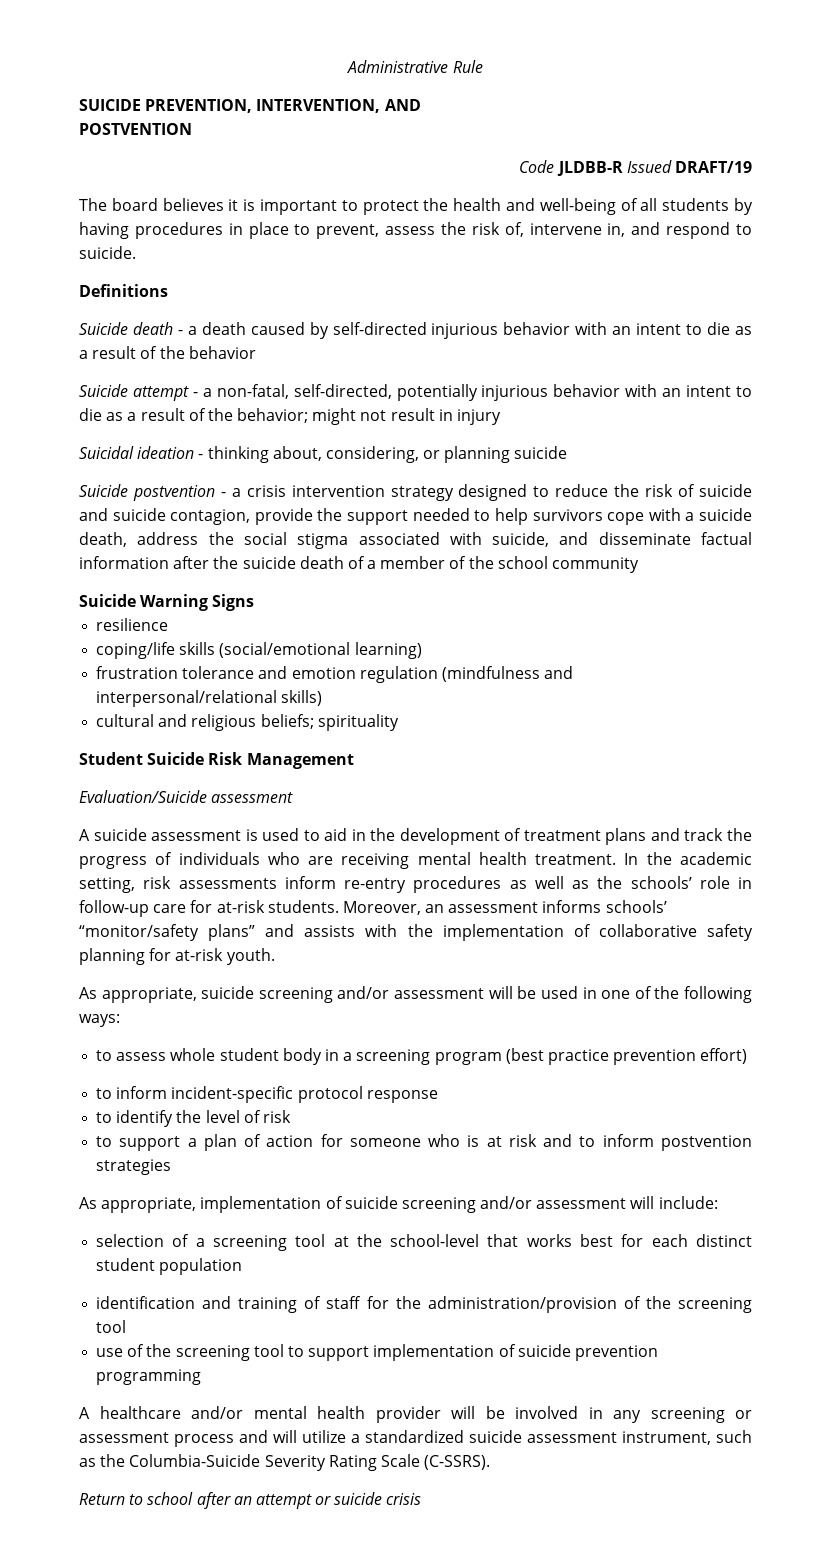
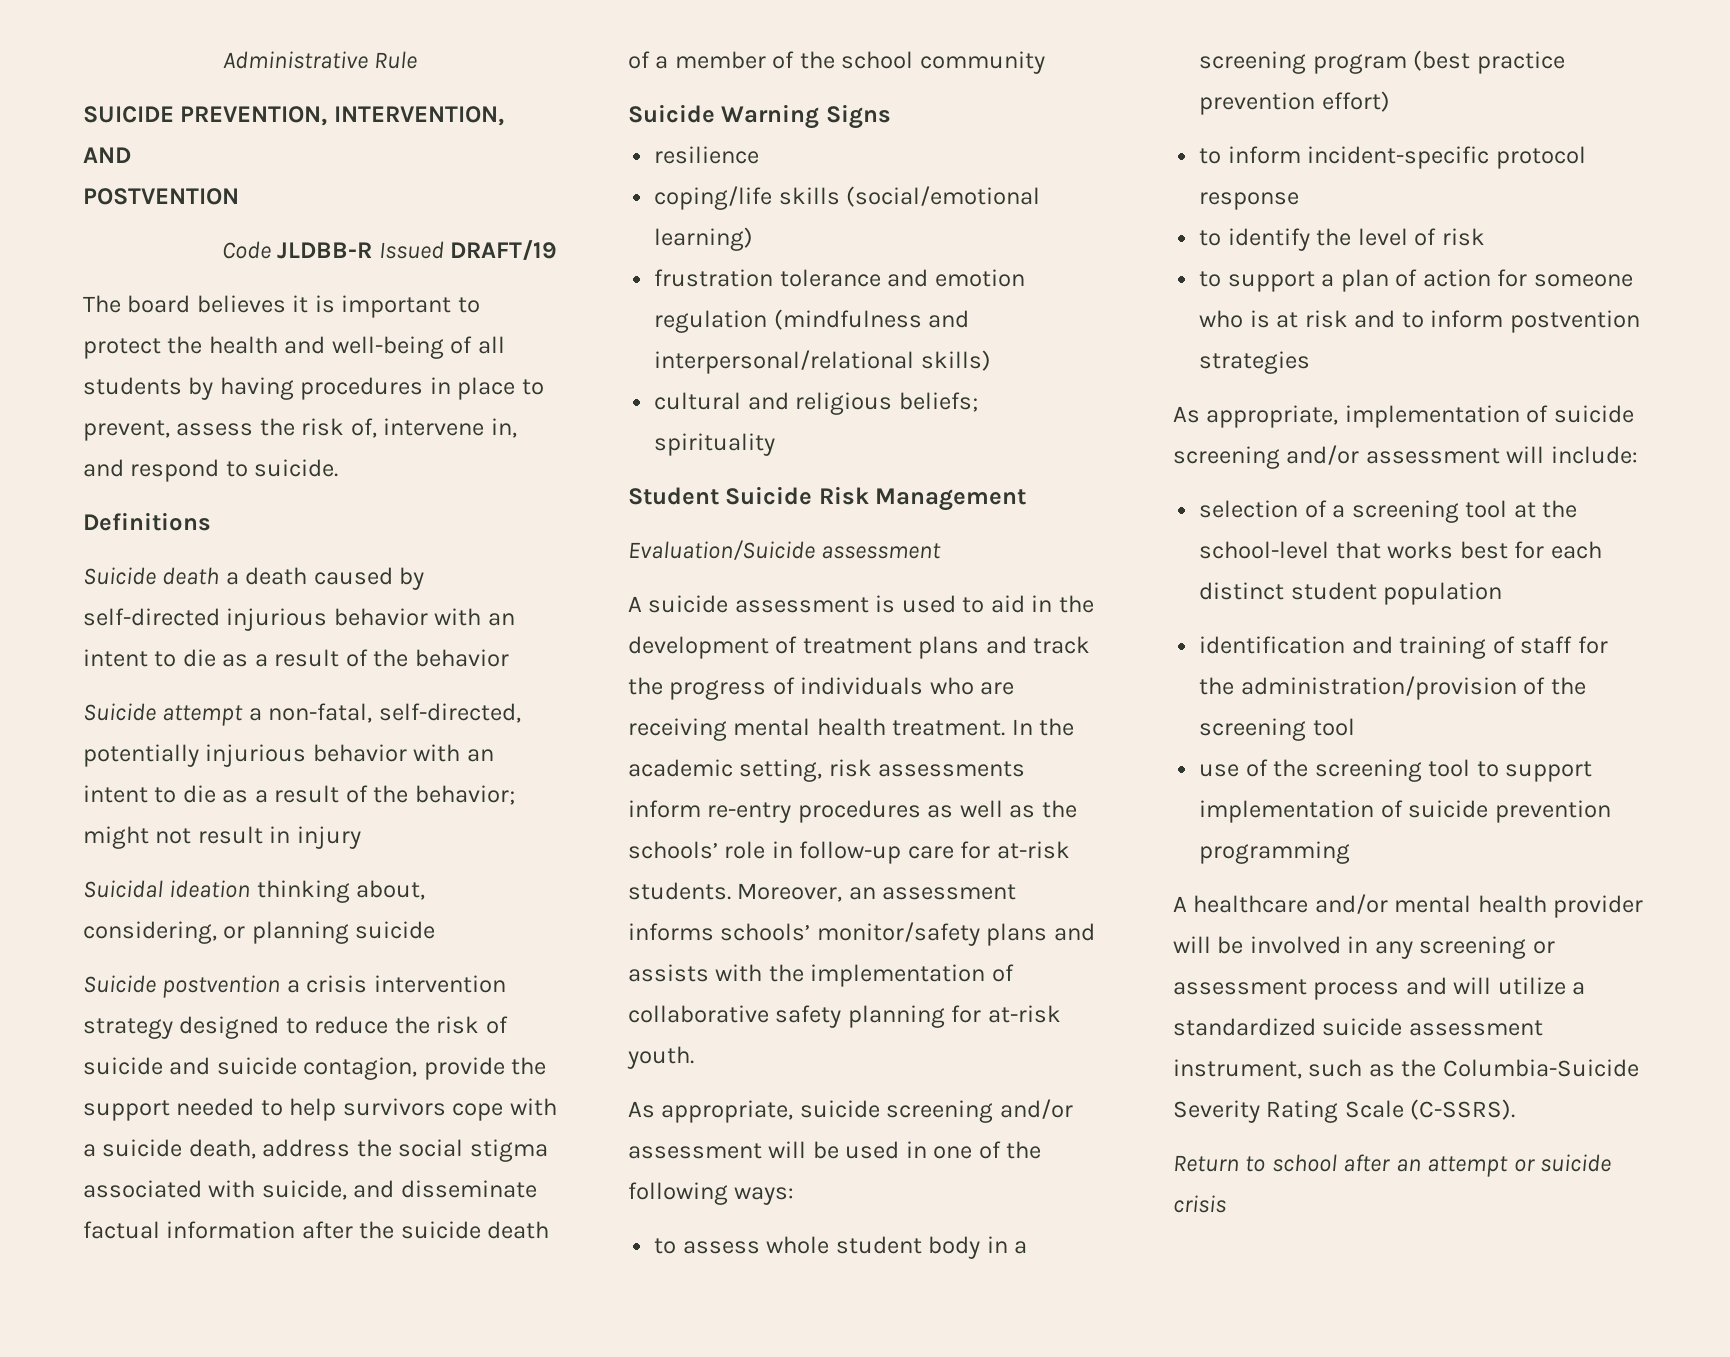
[177,330,183,335] - -> (220, 576) none
[192,392,198,397] - -> (244, 715) none
[198,454,204,459] - -> (251, 889) none
[220,492,226,497] - -> (281, 986) none
[79,924,256,941] “monitor/safety plans” -> [816,922,1048,946] monitor/safety plans

